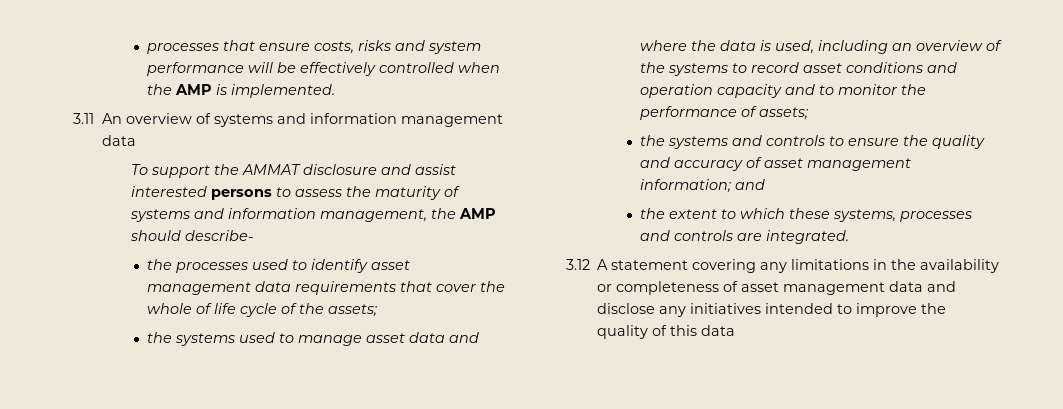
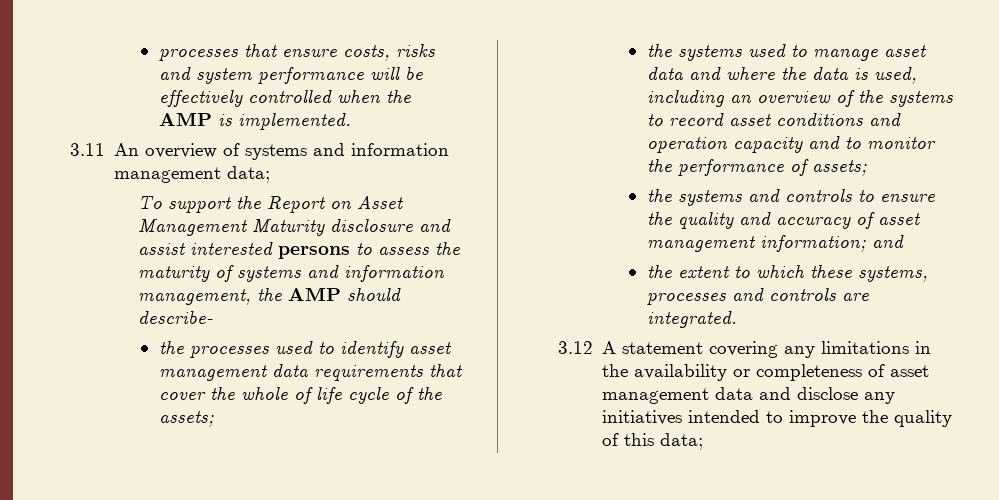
[101,135,136,146] data -> [227,166,271,183] data;
[241,164,301,175] AMMAT -> [266,195,404,213] [137,218,325,236] Report on Asset Management Maturity
[701,325,736,336] data -> [660,433,704,450] data;

